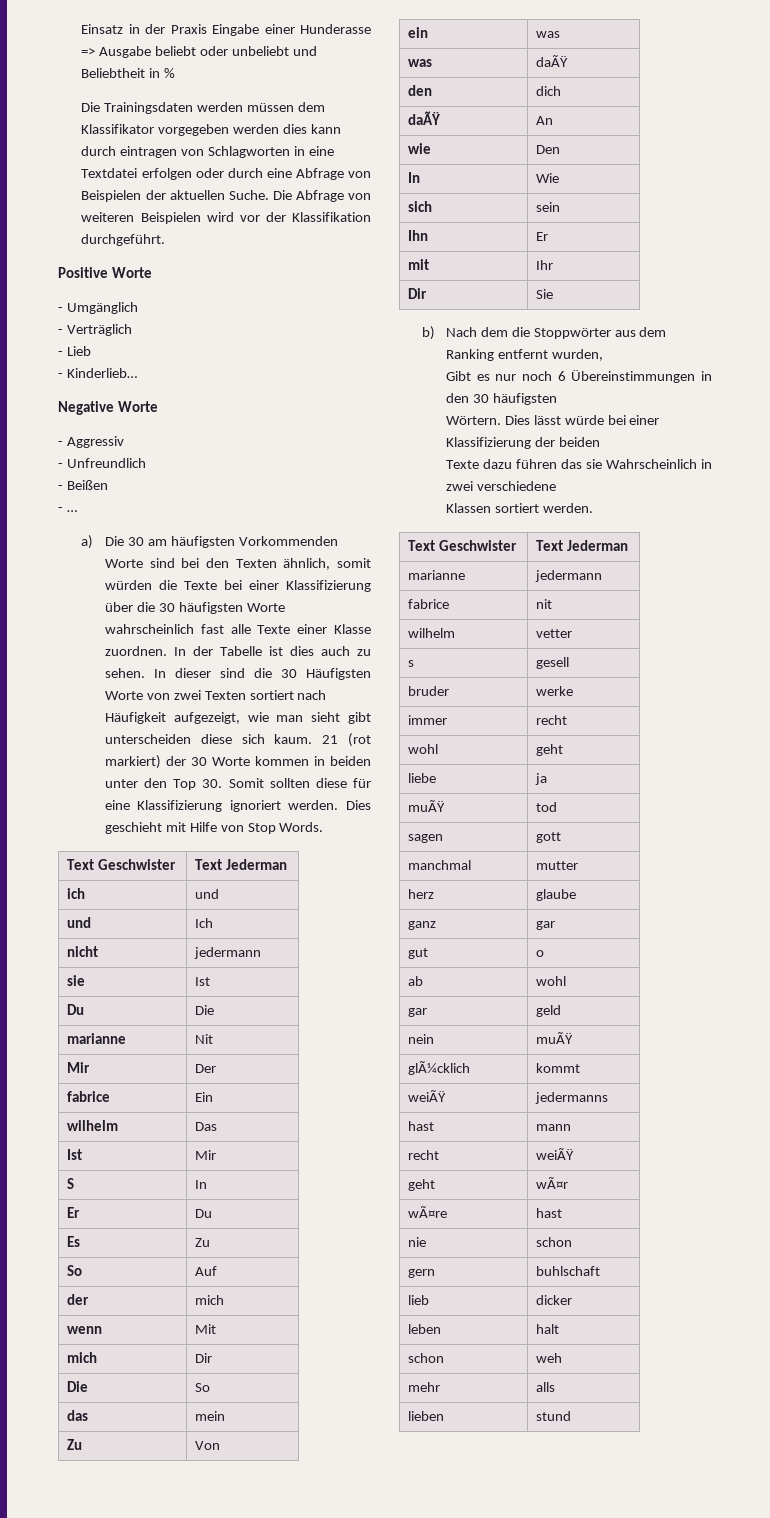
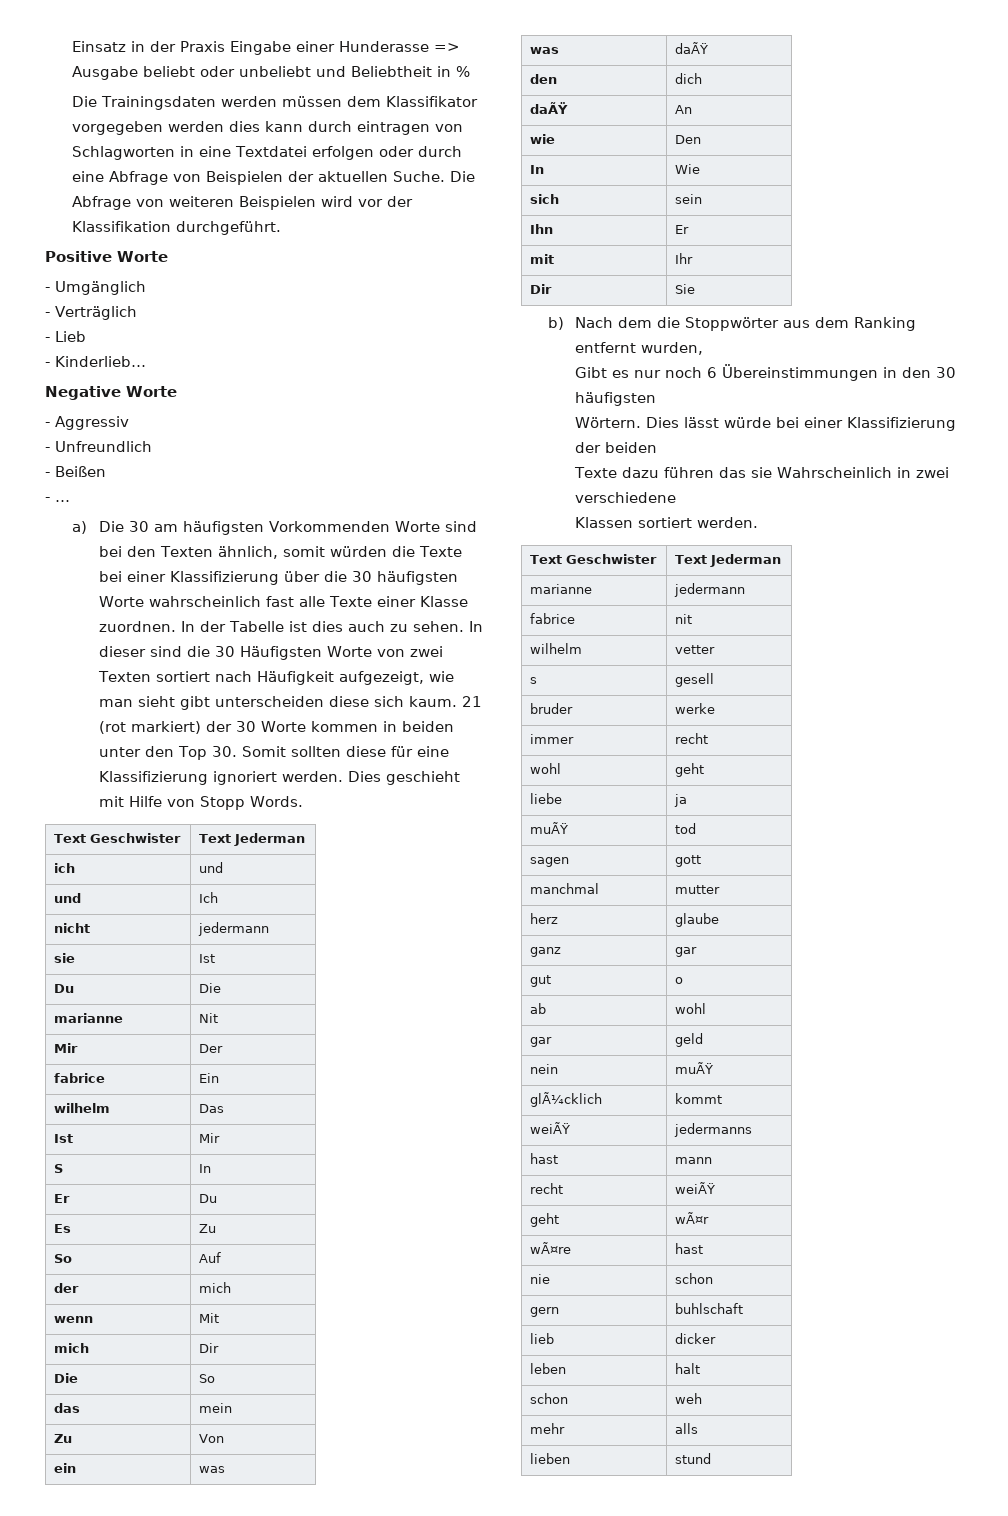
[247,823,276,834] Stop -> [199,796,245,810] Stopp

